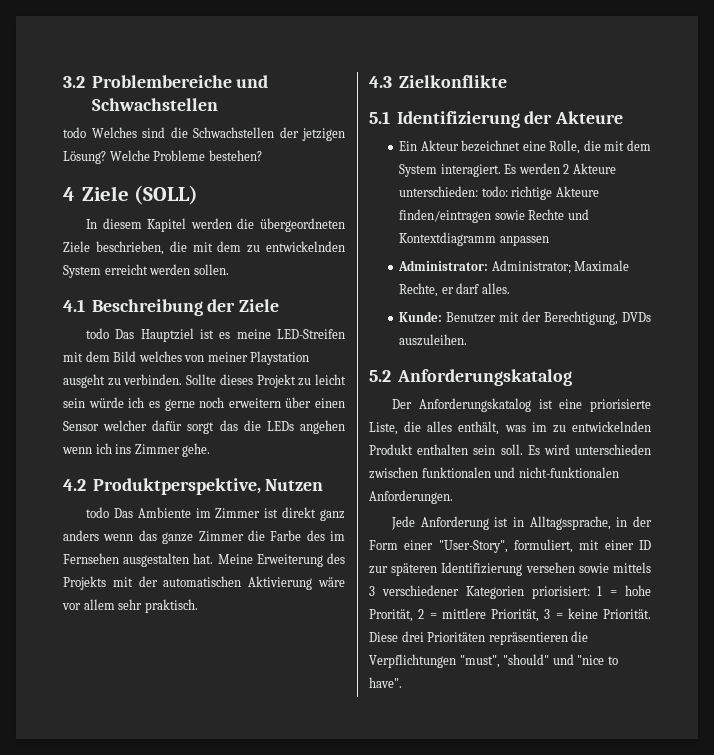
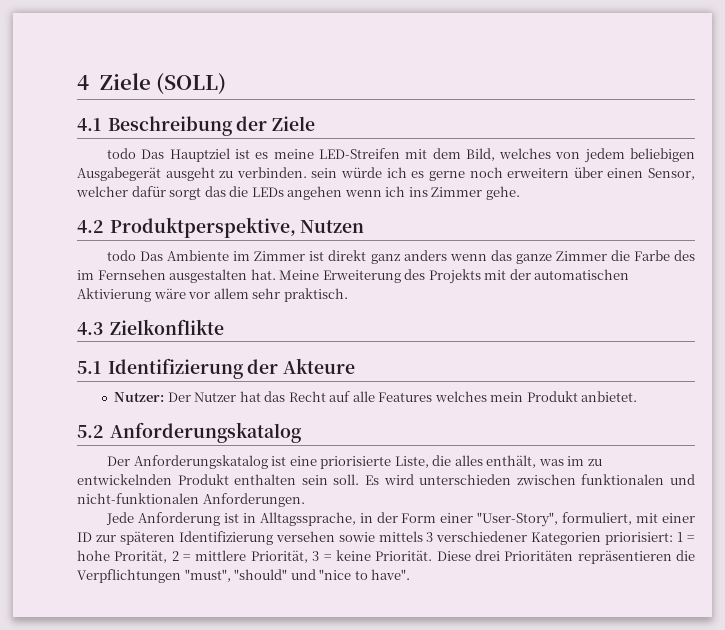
[63,75,269,88] [91,98,218,111] [63,127,345,141] [63,150,262,164] [63,185,199,205] [86,218,345,232] [63,241,345,255] [63,264,229,278] 3.2 Problembereiche und Schwachstellen // todo Welches sind die Schwachstellen der jetzigen Lösung? Welche Probleme bestehen? // 4 Ziele (SOLL) // In diesem Kapitel werden die übergeordneten Ziele beschrieben, die mit dem zu entwickelnden System erreicht werden sollen. -> [77,73,227,95] 4 Ziele (SOLL)
[113,351,137,362] Bild -> [465,148,495,161] Bild,
[207,351,310,365] [63,374,346,388] meiner Playstation ausgeht zu verbinden. Sollte dieses Projekt zu leicht -> [583,148,695,163] [77,167,307,181] jedem beliebigen Ausgabegerät ausgeht zu verbinden.
[63,421,99,431] Sensor -> [648,168,696,180] Sensor,
[399,140,651,154] [399,163,616,177] [399,186,599,200] [399,209,589,223] [399,232,549,246] [398,260,630,274] [399,283,510,297] [399,311,651,325] [399,334,468,346] Ein Akteur bezeichnet eine Rolle, die mit dem System interagiert. Es werden 2 Akteure unterschieden: todo: richtige Akteure finden/eintragen sowie Rechte und Kontextdiagramm anpassen // Administrator: Administrator; Maximale Rechte, er darf alles. // Kunde: Benutzer mit der Berechtigung, DVDs auszuleihen. -> [114,391,638,402] Nutzer: Der Nutzer hat das Recht auf alle Features welches mein Produkt anbietet.

